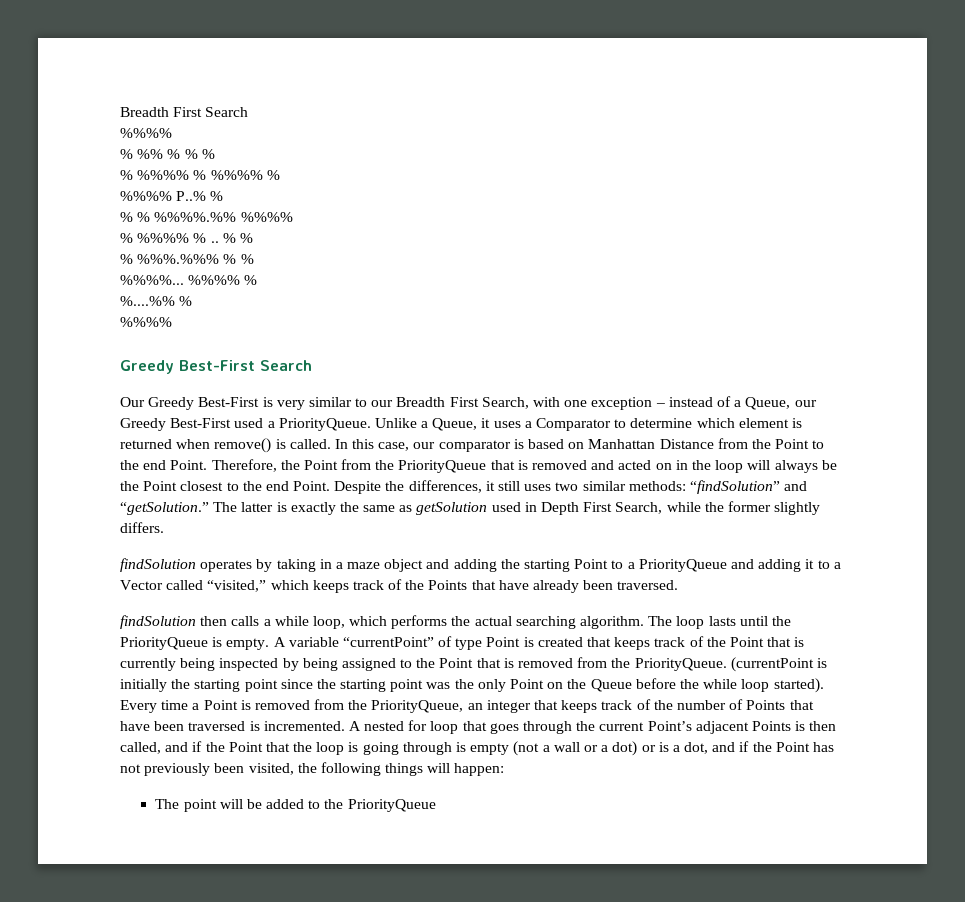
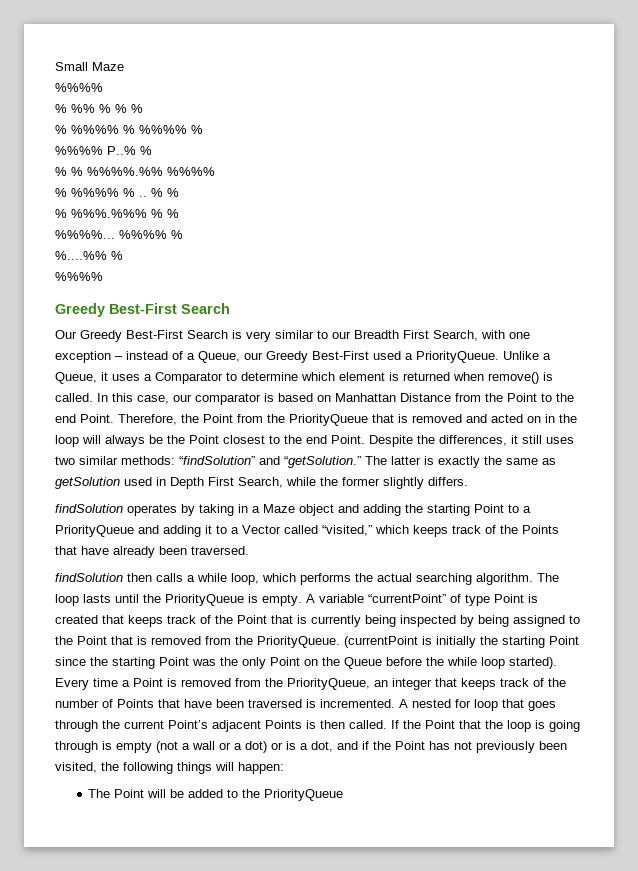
[120,107,249,117] Breadth First Search -> [55,62,124,71] Small Maze
(260, 402) none -> [187,330,228,339] Search
[347,562,381,569] maze -> [263,504,295,513] Maze
[244,679,278,692] point -> [549,636,579,645] Point
[390,679,424,692] point -> [159,657,189,666] Point
[120,741,203,754] called, and if -> [349,720,399,729] called. If
[183,799,217,812] point -> [114,789,145,798] Point

